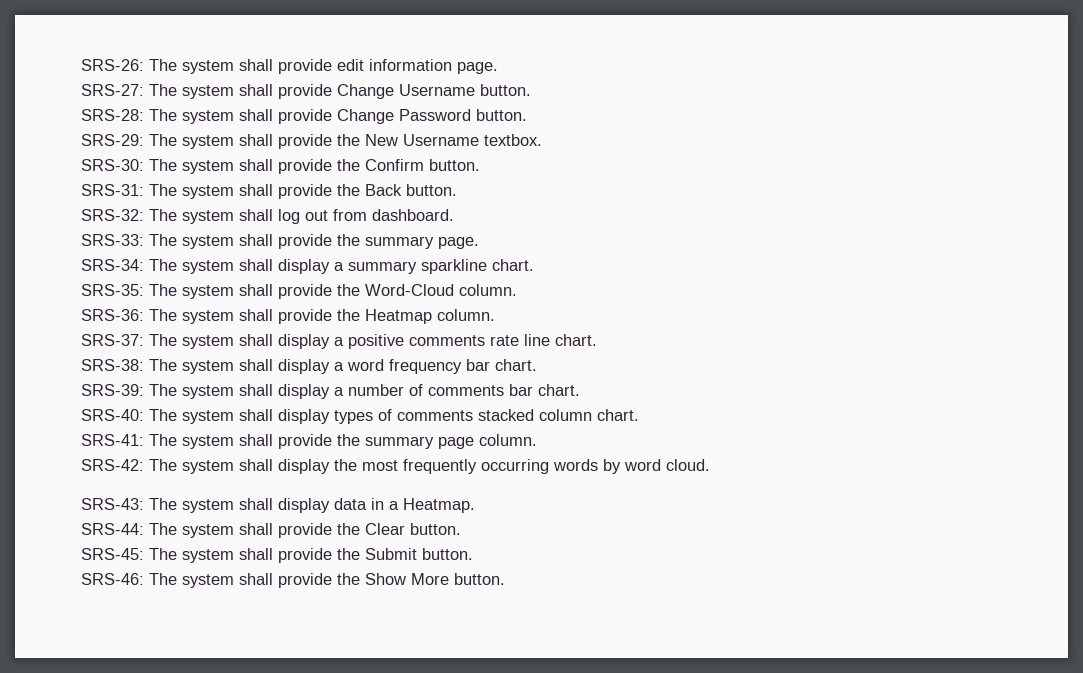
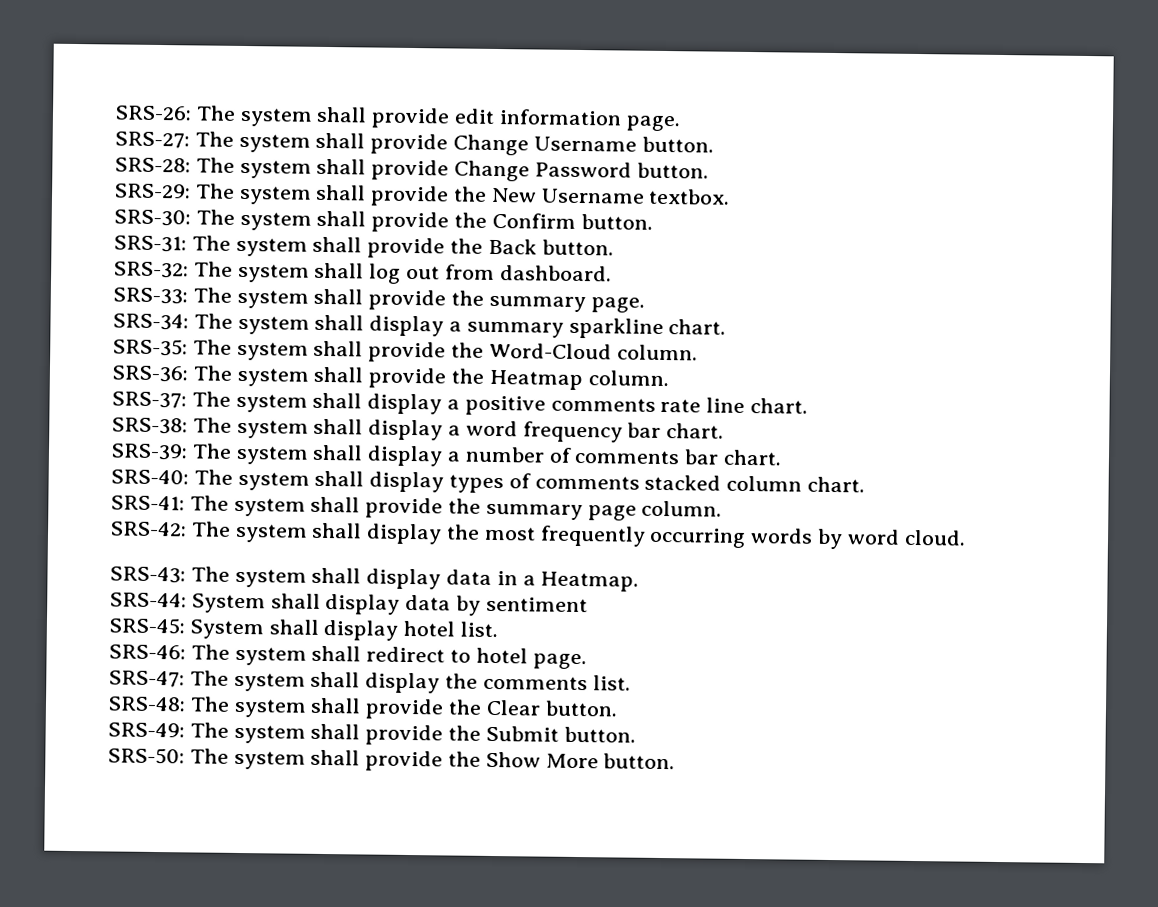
(144, 529) none -> [191,593,588,616] [109,617,499,641] [109,644,587,670] [109,670,631,694] [108,696,186,712] System shall display data by sentiment // SRS-45: System shall display hotel list. // SRS-46: The system shall redirect to hotel page. // SRS-47: The system shall display the comments list. // SRS-48:
[81,548,144,560] SRS-45: -> [108,722,185,738] SRS-49:
[81,573,144,585] SRS-46: -> [108,747,185,765] SRS-50:

